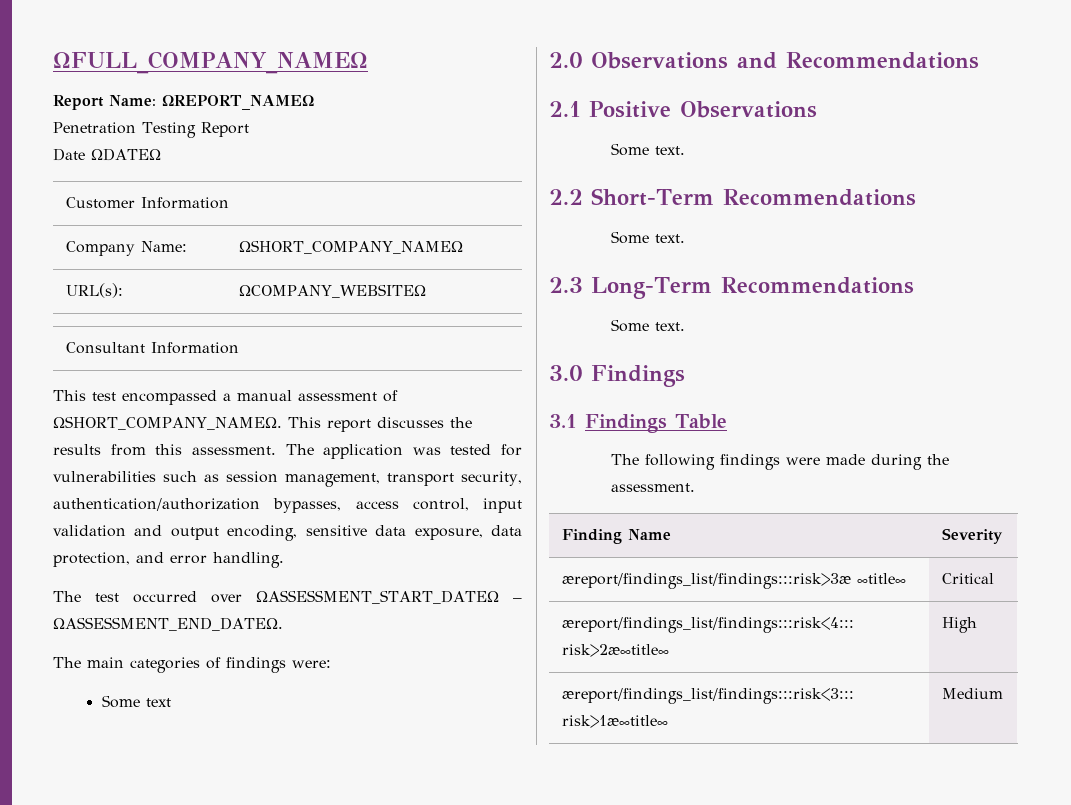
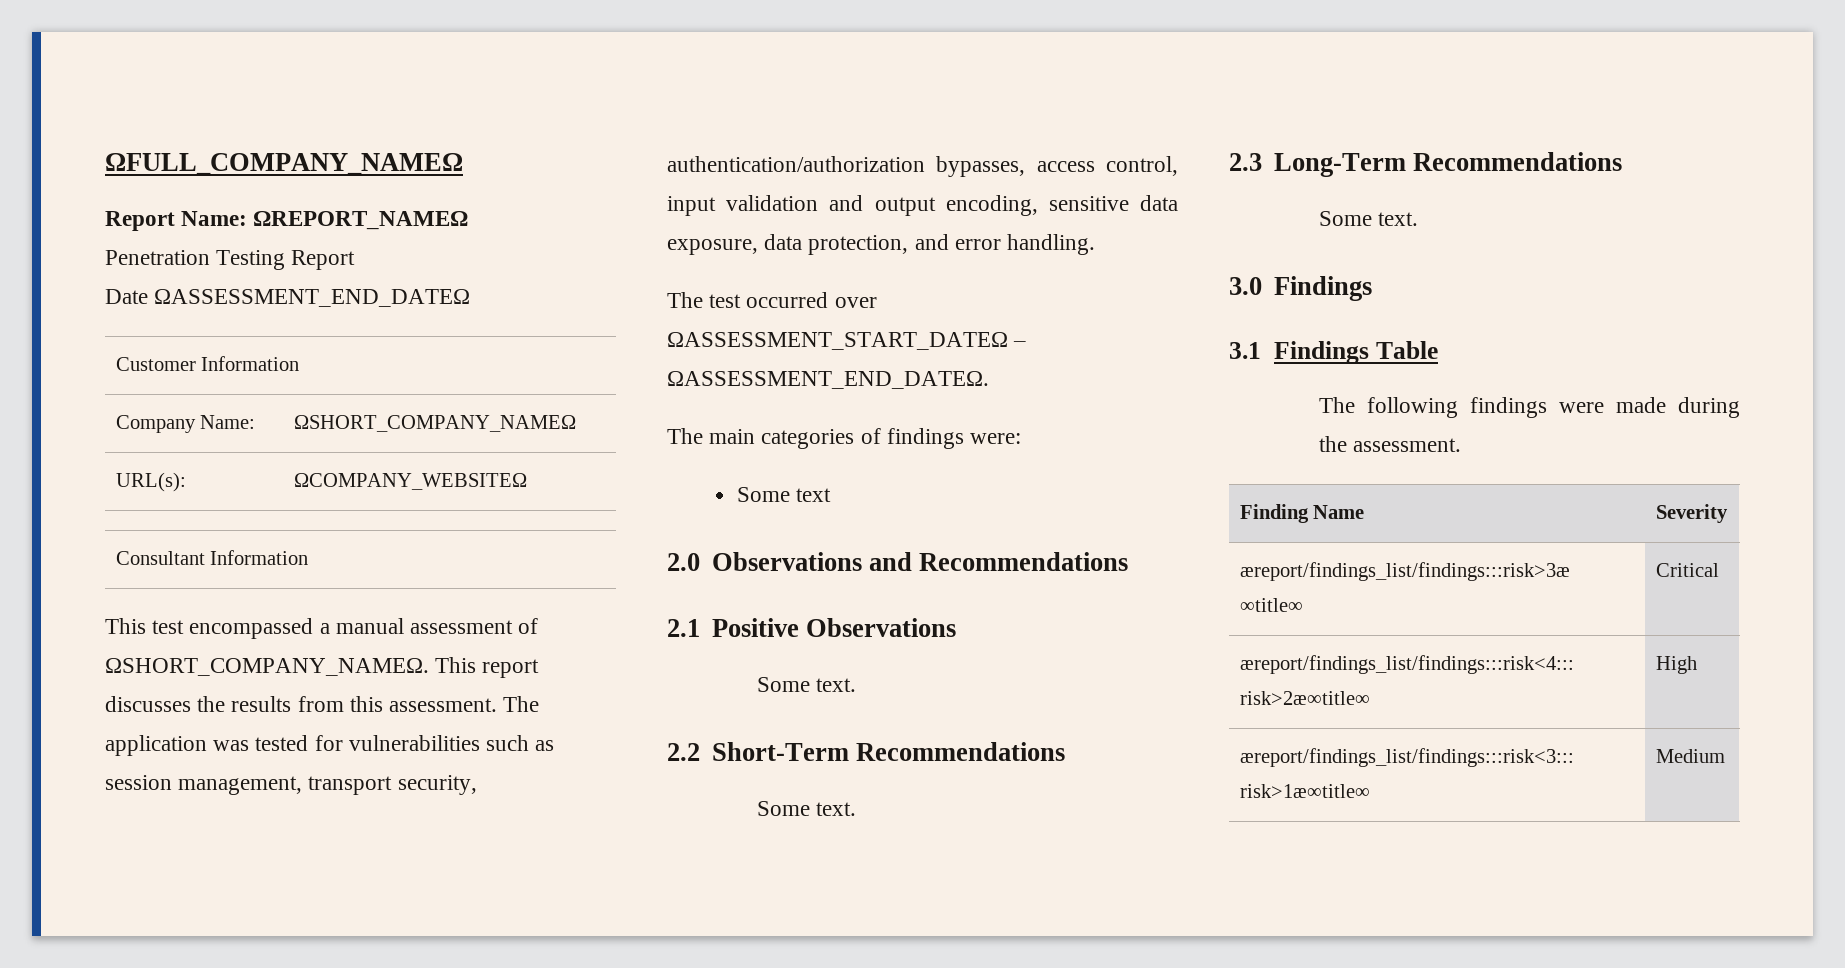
[91,148,161,161] ΩDATEΩ -> [154,289,471,307] ΩASSESSMENT_END_DATEΩ

